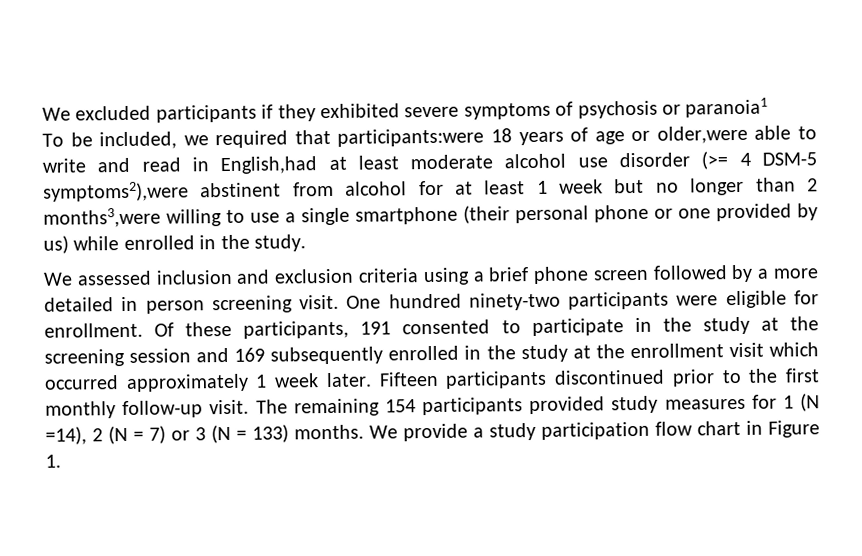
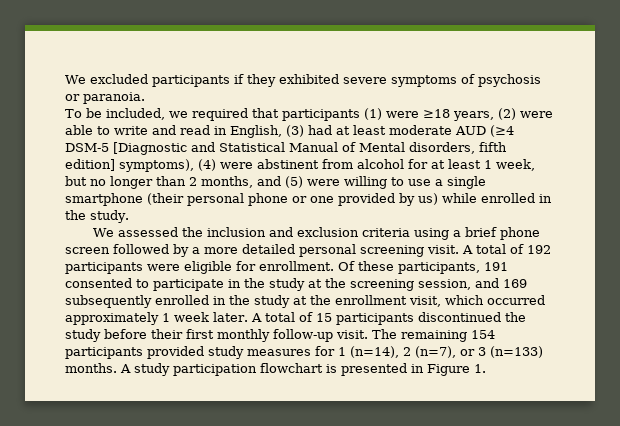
[685,97,769,118] paranoia1 -> [83,92,145,104] paranoia.
[337,125,748,147] participants:were 18 years of age or older,were -> [282,108,553,121] participants (1) were ≥18 years, (2) were
[220,151,817,175] [43,181,189,202] English,had at least moderate alcohol use disorder (>= 4 DSM-5 symptoms2),were -> [230,125,514,138] [65,142,507,155] [65,159,253,172] English, (3) had at least moderate AUD (≥4 DSM-5 [Diagnostic and Statistical Manual of Mental disorders, fifth edition] symptoms), (4) were
[559,179,604,194] week -> [496,159,535,171] week,
[43,207,161,228] months3,were -> [201,176,340,188] months, and (5) were
(152, 278) none -> [182,227,204,237] the
[121,292,561,314] in person screening visit. One hundred ninety-two -> [299,244,551,257] personal screening visit. A total of 192
[129,348,192,363] session -> [418,279,471,290] session,
[728,342,764,358] visit -> [409,296,441,307] visit,
[378,368,779,389] Fifteen participants discontinued prior to the -> [250,312,526,325] [65,329,183,342] A total of 15 participants discontinued the study before their
[799,393,820,412] [45,420,741,445] (N =14), 2 (N = 7) or 3 (N = 133) months. We provide a study participation flow chart -> [350,346,543,358] [65,363,407,376] (n=14), 2 (n=7), or 3 (n=133) months. A study participation flowchart is presented

